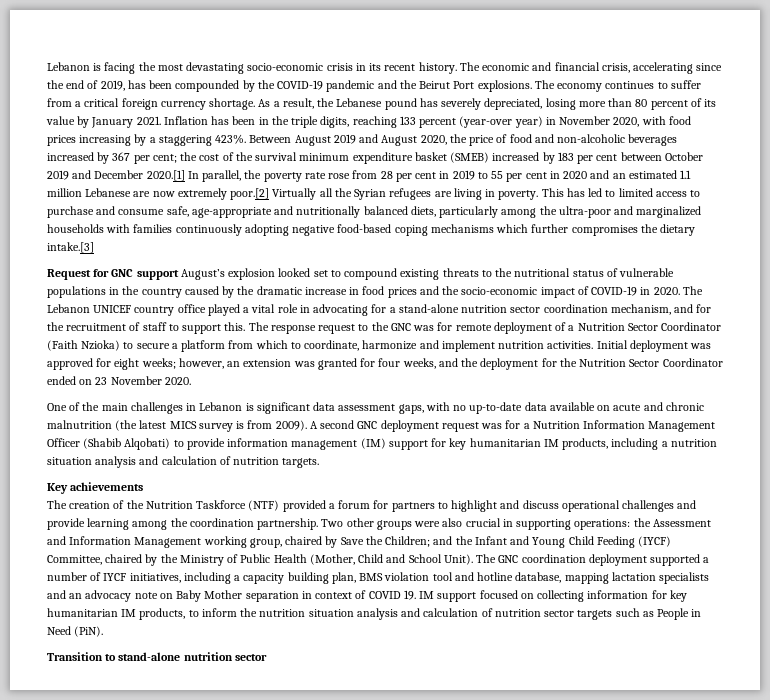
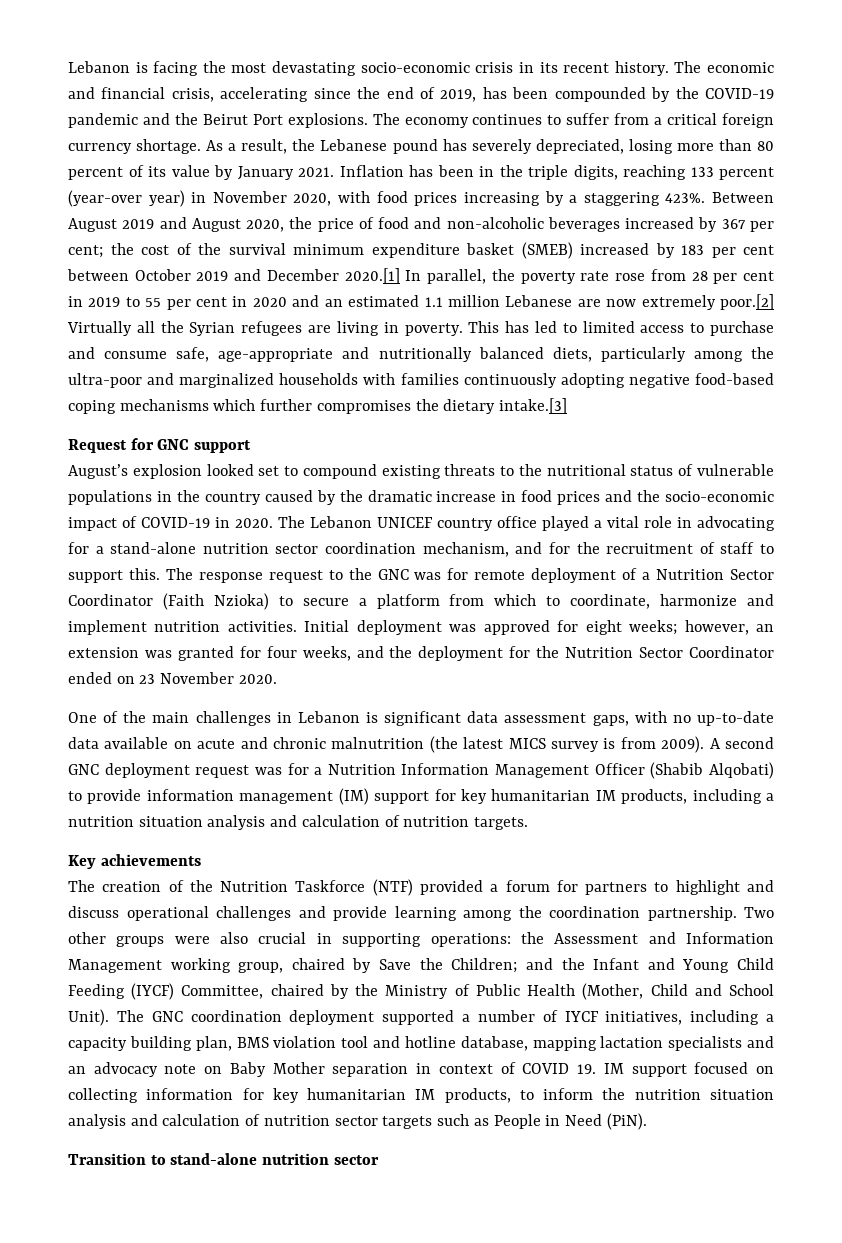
(179, 275) none -> (252, 446) //

